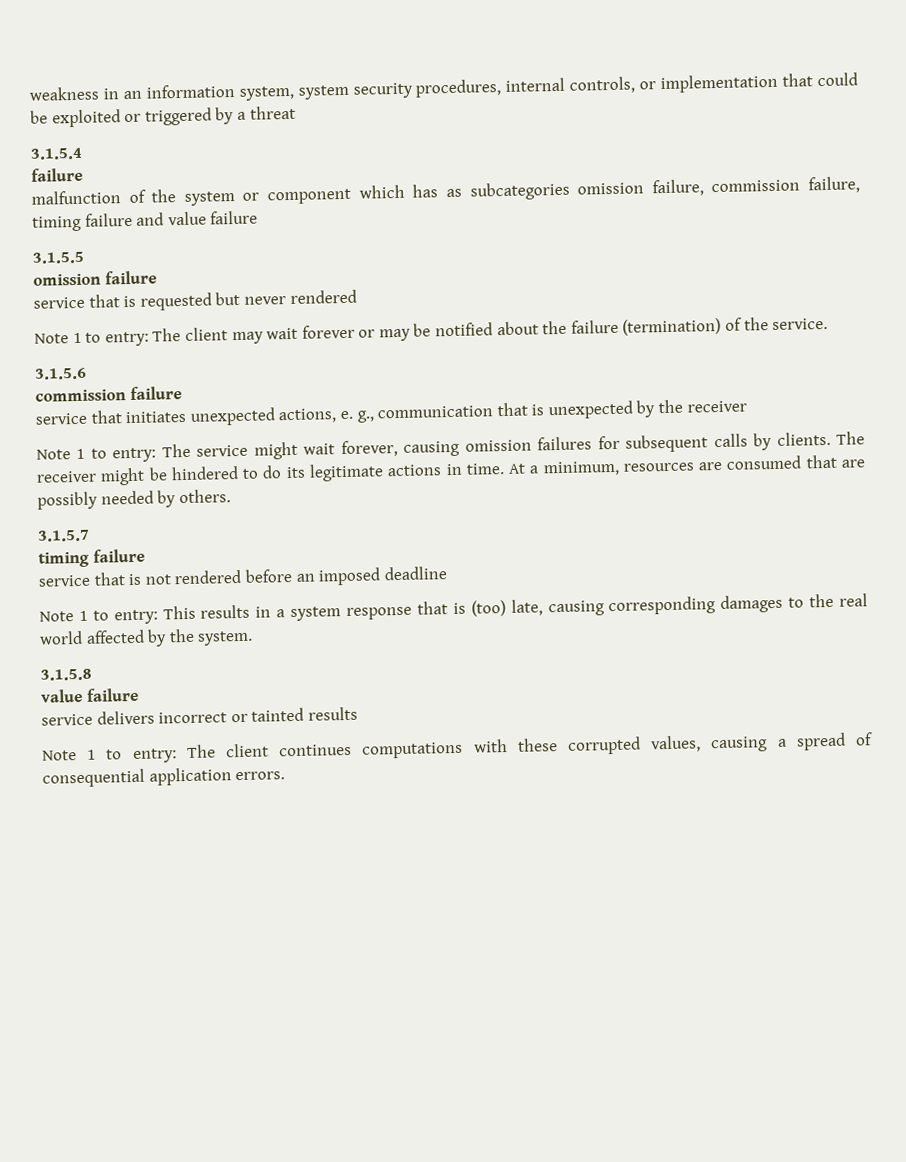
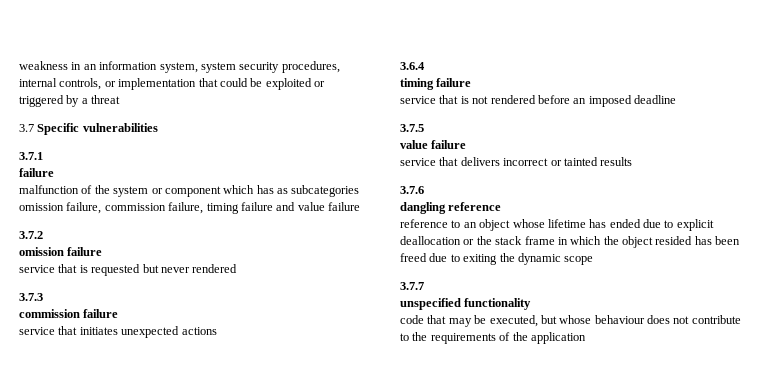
[30,147,83,160] 3.1.5.4 -> [19,123,158,135] [19,152,43,160] 3.7 Specific vulnerabilities // 3.7.1
[32,251,84,264] 3.1.5.5 -> [19,231,43,239] 3.7.2
[34,317,829,347] [34,367,87,380] Note 1 to entry: The client may wait forever or may be notified about the failure (termination) of the service. // 3.1.5.6 -> [19,293,43,301] 3.7.3
[278,399,747,424] [36,431,865,463] [36,454,866,486] [37,489,231,510] [37,529,90,542] actions, e. g., communication that is unexpected by the receiver // Note 1 to entry: The service might wait forever, causing omission failures for subsequent calls by clients. The receiver might be hindered to do its legitimate actions in time. At a minimum, resources are consumed that are possibly needed by others. // 3.1.5.7 -> [181,327,217,335] [400,62,425,70] actions // 3.6.4
[39,593,869,625] [39,628,254,647] [40,668,92,681] Note 1 to entry: This results in a system response that is (too) late, causing corresponding damages to the real world affected by the system. // 3.1.5.8 -> [400,124,424,132] 3.7.5
(93, 719) none -> [439,157,459,166] that
[42,732,874,764] [42,767,286,788] Note 1 to entry: The client continues computations with these corrupted values, causing a spread of consequential application errors. -> [400,186,424,194] [400,202,502,214] [400,219,714,231] [400,236,741,248] [400,253,594,265] [400,282,424,290] [400,298,532,310] [400,315,741,327] [400,332,586,344] 3.7.6 // dangling reference // reference to an object whose lifetime has ended due to explicit deallocation or the stack frame in which the object resided has been freed due to exiting the dynamic scope // 3.7.7 // unspecified functionality // code that may be executed, but whose behaviour does not contribute to the requirements of the application

